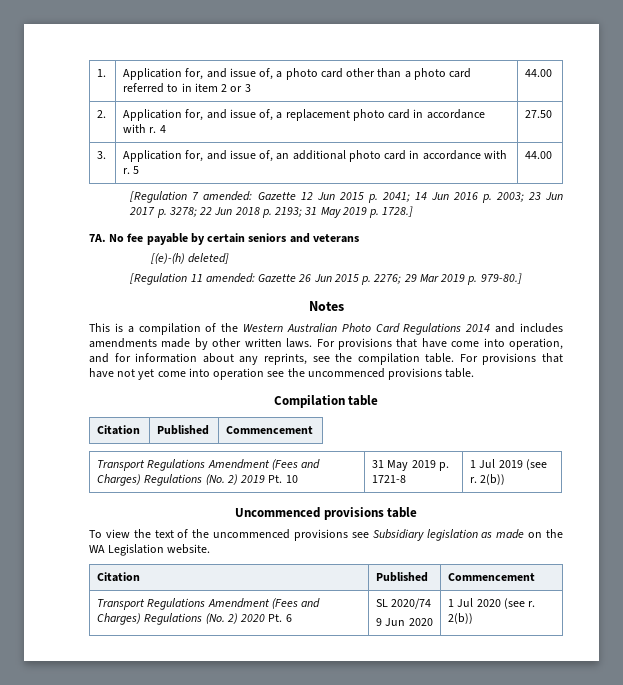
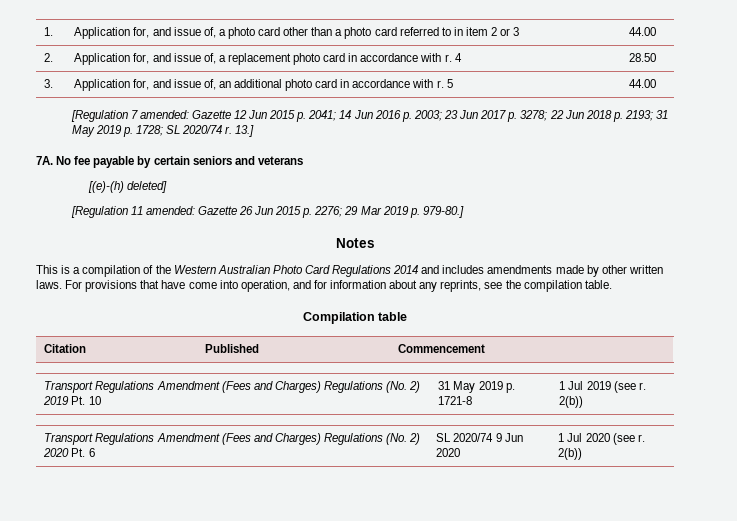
[525,110,553,118] 27.50 -> [629,53,657,62] 28.50
[382,206,414,217] 1728.] -> [135,125,255,137] 1728; SL 2020/74 r. 13.]
[459,353,563,365] [89,368,475,380] For provisions that have not yet come into operation see the uncommenced provisions table. -> (612, 284) none
[234,507,418,520] [89,529,563,541] [89,544,211,556] [97,572,141,582] [376,572,429,582] [448,573,536,581] // Uncommenced provisions table // To view the text of the uncommenced provisions see Subsidiary legislation as made on the WA Legislation website. // Citation | Published | Commencement -> (584, 402) none
(432, 603) // -> (494, 437) none

